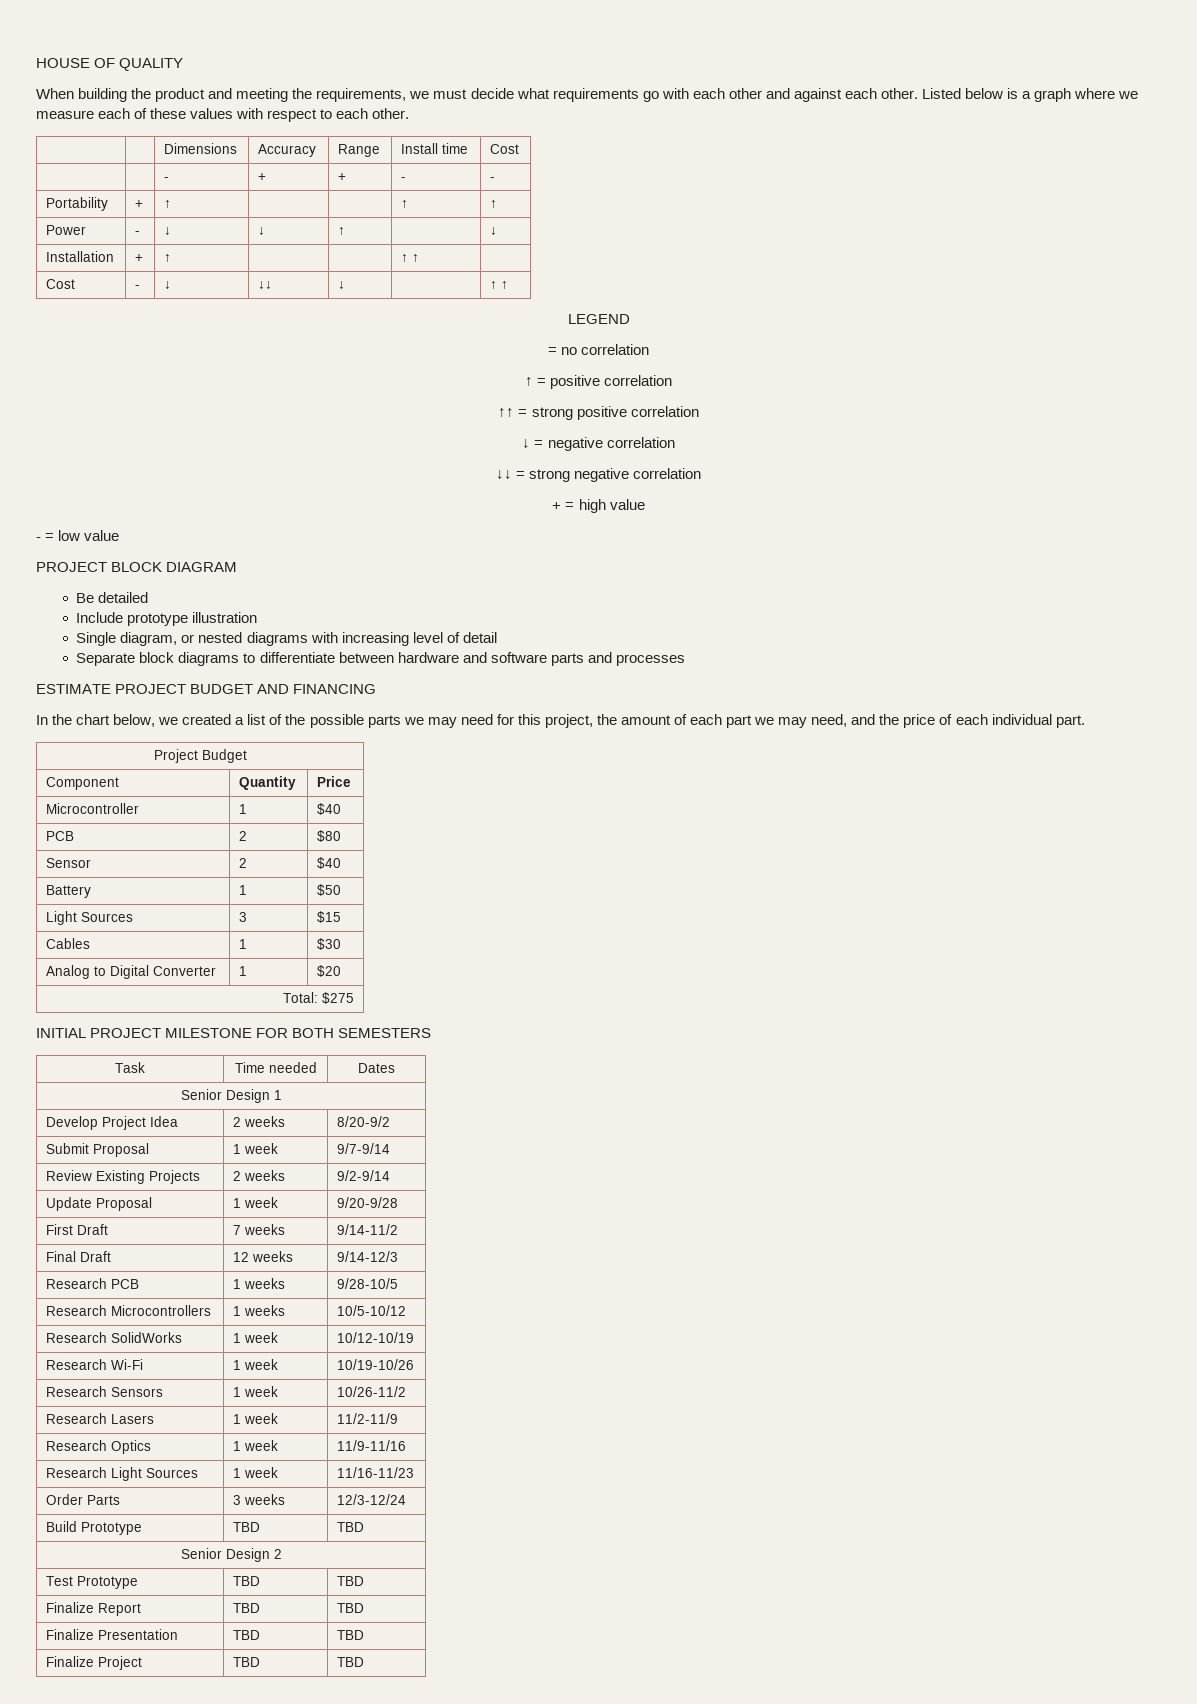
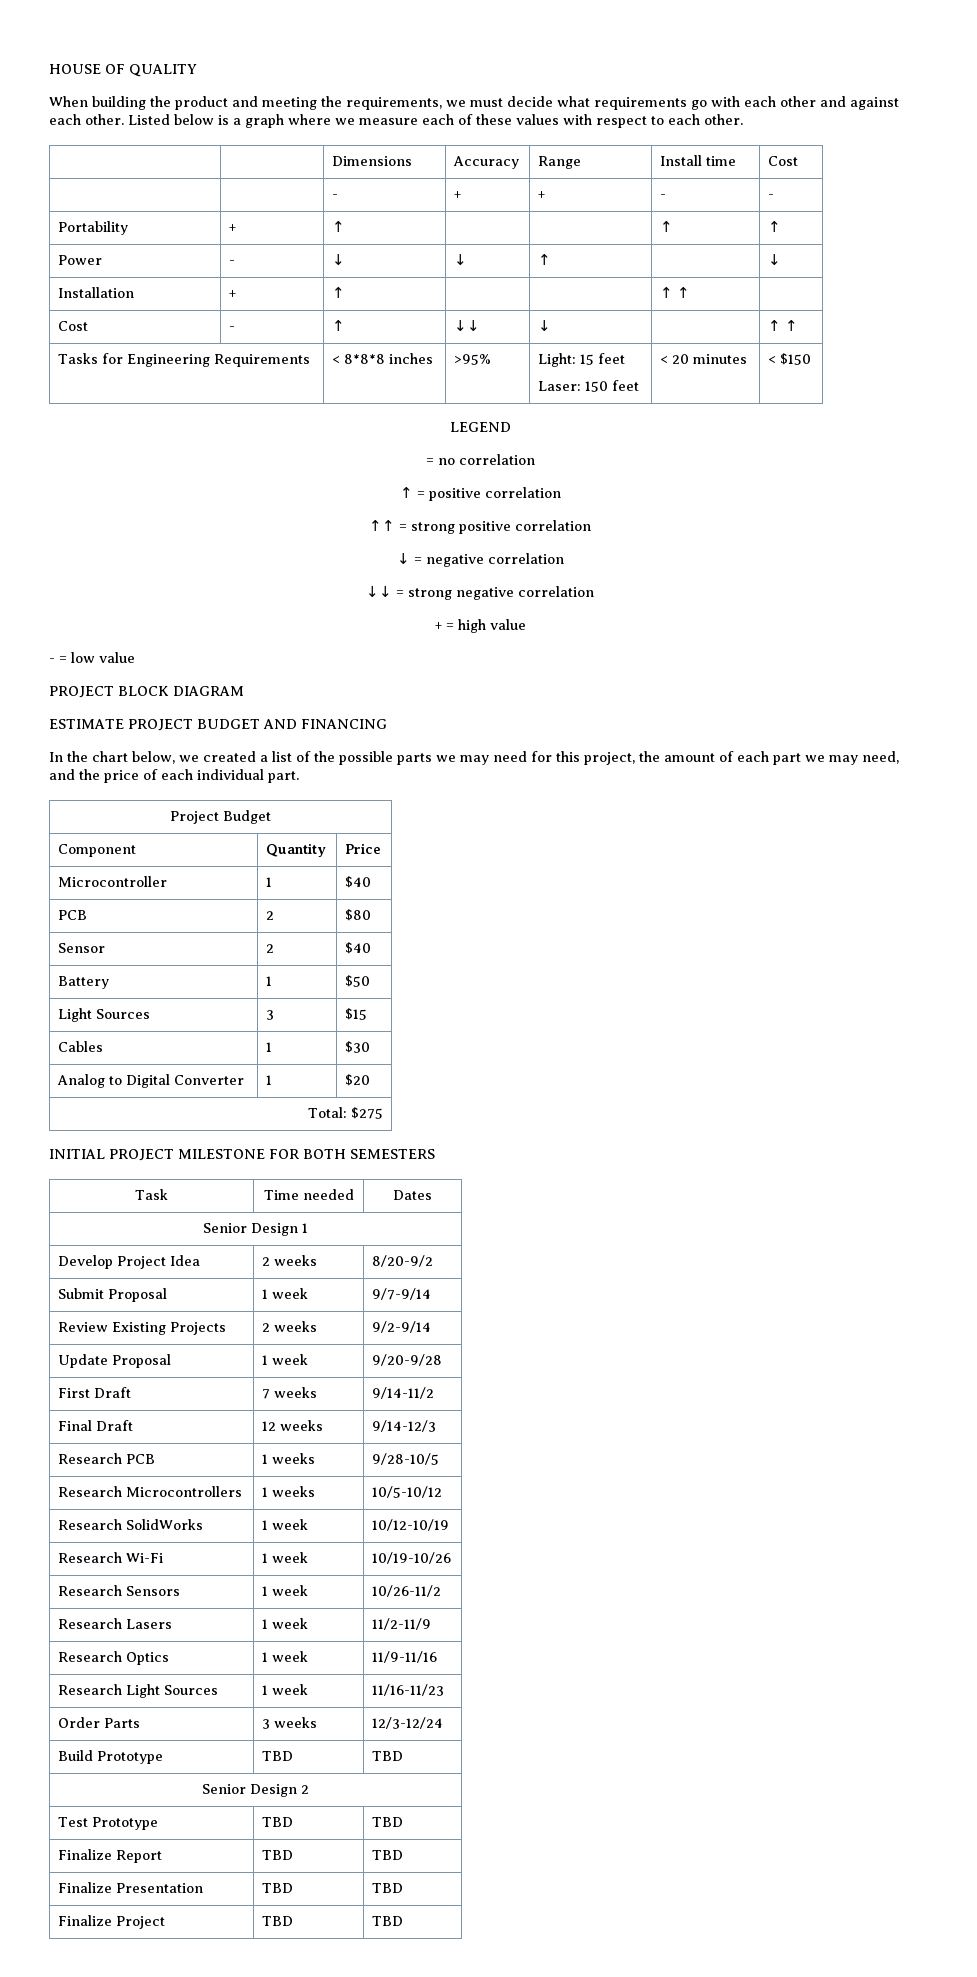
[164,281,172,289] ↓ -> [332,320,346,331] ↑
(509, 285) none -> [58,353,310,367] [332,353,434,364] [454,354,492,365] [538,353,626,367] [538,380,640,392] [660,354,748,364] [768,353,812,365] // Tasks for Engineering Requirements | < 8*8*8 inches | >95% | Light: 15 feet // Laser: 150 feet | < 20 minutes | < $150
[76,592,149,603] [76,612,258,626] [76,632,497,646] [76,652,685,666] // Be detailed // Include prototype illustration // Single diagram, or nested diagrams with increasing level of detail // Separate block diagrams to differentiate between hardware and software parts and processes -> (244, 691) none

